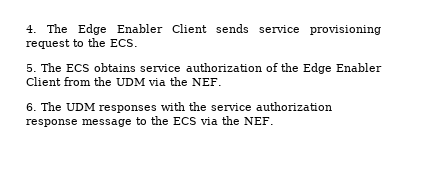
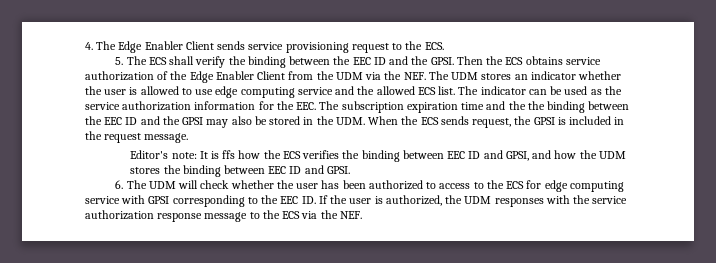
(91, 68) none -> [169,56,524,68] shall verify the binding between the EEC ID and the GPSI. Then the ECS
[26,102,62,111] // 6. The -> [428,71,622,80] [85,86,622,98] [85,101,630,113] [85,116,625,128] [85,131,189,143] [130,150,626,162] [130,165,350,177] [115,180,624,192] [85,195,463,207] The UDM stores an indicator whether the user is allowed to use edge computing service and the allowed ECS list. The indicator can be used as the service authorization information for the EEC. The subscription expiration time and the the binding between the EEC ID and the GPSI may also be stored in the UDM. When the ECS sends request, the GPSI is included in the request message. // Editor's note: It is ffs how the ECS verifies the binding between EEC ID and GPSI, and how the UDM stores the binding between EEC ID and GPSI. // 6. The UDM will check whether the user has been authorized to access to the ECS for edge computing service with GPSI corresponding to the EEC ID. If the user is authorized, the

